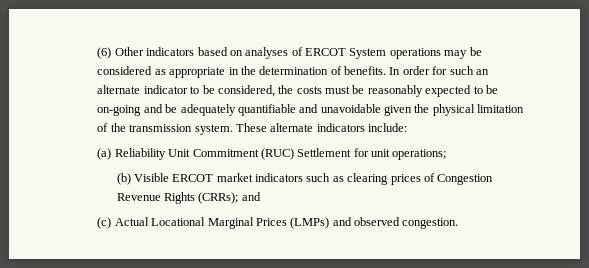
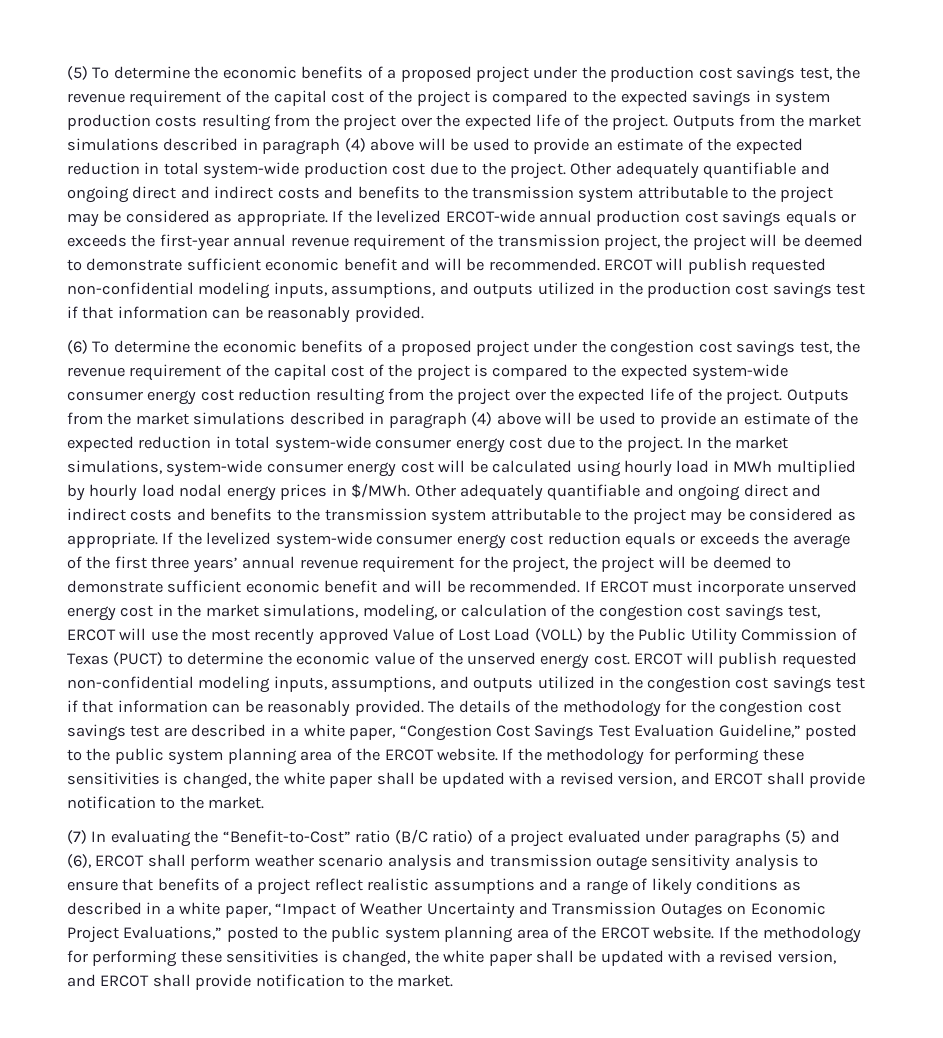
[97,47,482,59] [97,66,489,78] [97,85,498,97] [97,104,525,116] [97,123,408,135] [97,148,447,160] [116,173,494,185] [116,192,261,204] [97,217,459,229] (6) Other indicators based on analyses of ERCOT System operations may be considered as appropriate in the determination of benefits. In order for such an alternate indicator to be considered, the costs must be reasonably expected to be on-going and be adequately quantifiable and unavoidable given the physical limitation of the transmission system. These alternate indicators include: // (a) Reliability Unit Commitment (RUC) Settlement for unit operations; // (b) Visible ERCOT market indicators such as clearing prices of Congestion Revenue Rights (CRRs); and // (c) Actual Locational Marginal Prices (LMPs) and observed congestion. -> [66,66,861,83] [66,90,831,107] [66,114,862,131] [66,138,803,155] [66,162,830,179] [66,186,834,203] [66,210,857,227] [66,234,864,251] [66,258,827,275] [66,282,866,299] [66,306,424,323] [66,340,861,357] [66,364,789,381] [66,388,849,405] [66,412,858,429] [66,436,789,453] [66,460,856,477] [66,483,822,501] [66,508,856,525] [66,532,850,549] [66,556,792,573] [66,580,858,596] [66,604,821,621] [66,628,857,645] [66,652,857,669] [66,676,866,693] [66,700,841,717] [66,724,858,741] [66,748,804,765] [66,772,866,789] [66,796,265,809] [66,829,840,847] [66,854,819,871] [66,878,801,895] [66,902,826,919] [66,926,861,943] [66,950,836,967] [66,974,454,990] (5) To determine the economic benefits of a proposed project under the production cost savings test, the revenue requirement of the capital cost of the project is compared to the expected savings in system production costs resulting from the project over the expected life of the project. Outputs from the market simulations described in paragraph (4) above will be used to provide an estimate of the expected reduction in total system-wide production cost due to the project. Other adequately quantifiable and ongoing direct and indirect costs and benefits to the transmission system attributable to the project may be considered as appropriate. If the levelized ERCOT-wide annual production cost savings equals or exceeds the first-year annual revenue requirement of the transmission project, the project will be deemed to demonstrate sufficient economic benefit and will be recommended. ERCOT will publish requested non-confidential modeling inputs, assumptions, and outputs utilized in the production cost savings test if that information can be reasonably provided. // (6) To determine the economic benefits of a proposed project under the congestion cost savings test, the revenue requirement of the capital cost of the project is compared to the expected system-wide consumer energy cost reduction resulting from the project over the expected life of the project. Outputs from the market simulations described in paragraph (4) above will be used to provide an estimate of the expected reduction in total system-wide consumer energy cost due to the project. In the market simulations, system-wide consumer energy cost will be calculated using hourly load in MWh multiplied by hourly load nodal energy prices in $/MWh. Other adequately quantifiable and ongoing direct and indirect costs and benefits to the transmission system attributable to the project may be considered as appropriate. If the levelized system-wide consumer energy cost reduction equals or exceeds the average of the first three years’ annual revenue requirement for the project, the project will be deemed to demonstrate sufficient economic benefit and will be recommended. If ERCOT must incorporate unserved energy cost in the market simulations, modeling, or calculation of the congestion cost savings test, ERCOT will use the most recently approved Value of Lost Load (VOLL) by the Public Utility Commission of Texas (PUCT) to determine the economic value of the unserved energy cost. ERCOT will publish requested non-confidential modeling inputs, assumptions, and outputs utilized in the congestion cost savings test if that information can be reasonably provided. The details of the methodology for the congestion cost savings test are described in a white paper, “Congestion Cost Savings Test Evaluation Guideline,” posted to the public system planning area of the ERCOT website. If the methodology for performing these sensitivities is changed, the white paper shall be updated with a revised version, and ERCOT shall provide notification to the market. // (7) In evaluating the “Benefit-to-Cost” ratio (B/C ratio) of a project evaluated under paragraphs (5) and (6), ERCOT shall perform weather scenario analysis and transmission outage sensitivity analysis to ensure that benefits of a project reflect realistic assumptions and a range of likely conditions as described in a white paper, “Impact of Weather Uncertainty and Transmission Outages on Economic Project Evaluations,” posted to the public system planning area of the ERCOT website. If the methodology for performing these sensitivities is changed, the white paper shall be updated with a revised version, and ERCOT shall provide notification to the market.

